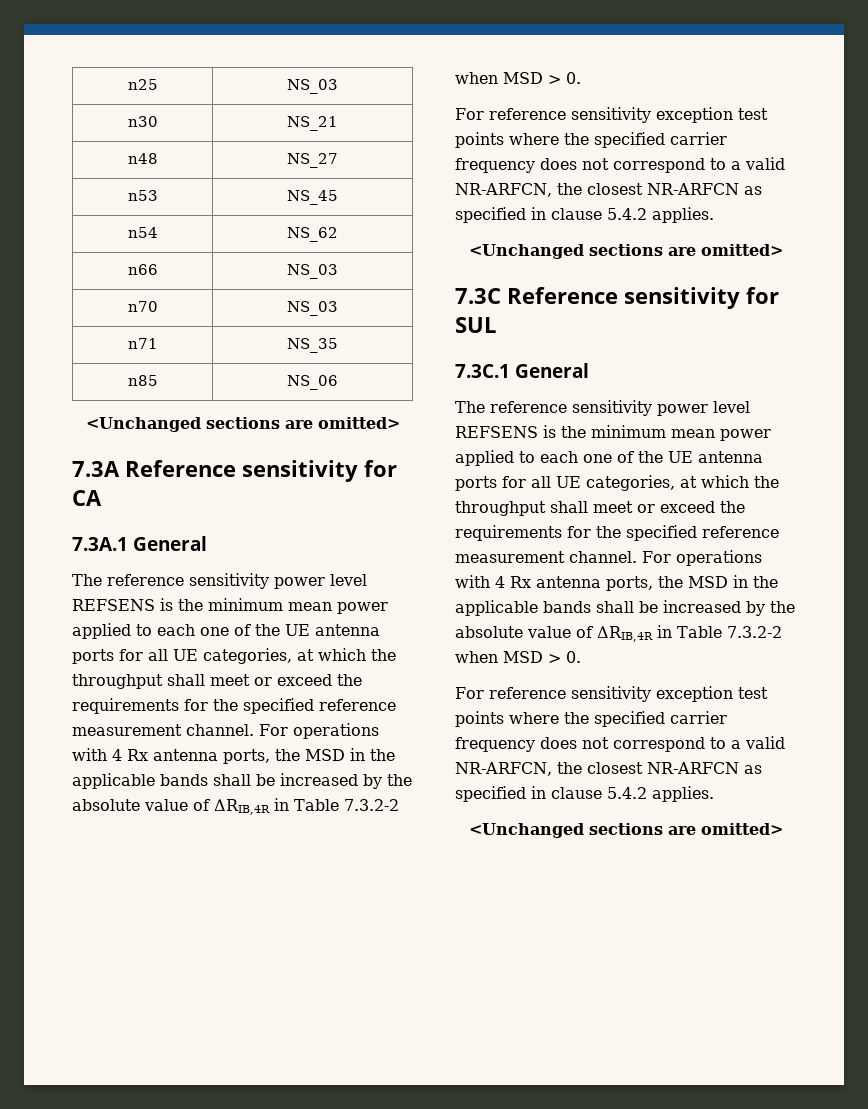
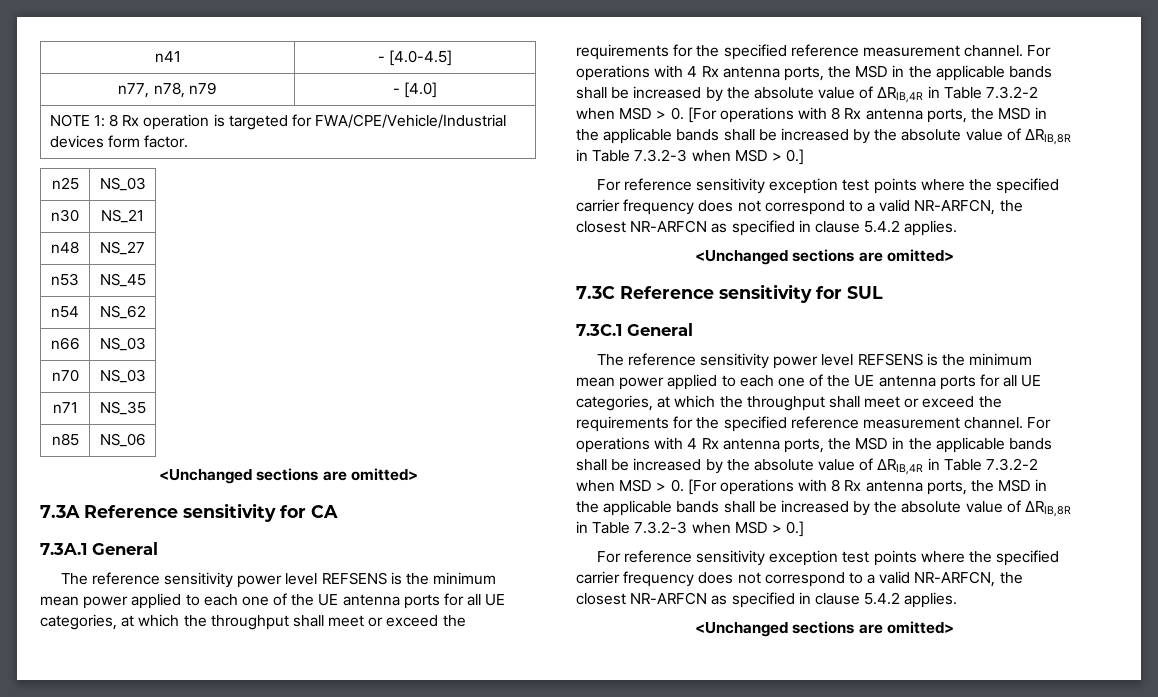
(127, 84) none -> [154,51,181,62] [377,50,453,66] [118,82,217,98] [392,82,438,98] [49,114,507,130] [49,135,188,148] n41 | - [4.0-4.5] // n77, n78, n79 | - [4.0] // NOTE 1: 8 Rx operation is targeted for FWA/CPE/Vehicle/Industrial devices form factor. //
(581, 78) none -> [687,107,1048,123] [576,128,1072,145] [576,149,805,165] [For operations with 8 Rx antenna ports, the MSD in the applicable bands shall be increased by the absolute value of ΔRIB,8R in Table 7.3.2-3 when MSD > 0.]
(581, 657) none -> [687,479,1048,495] [576,500,1072,517] [576,521,805,537] [For operations with 8 Rx antenna ports, the MSD in the applicable bands shall be increased by the absolute value of ΔRIB,8R in Table 7.3.2-3 when MSD > 0.]

